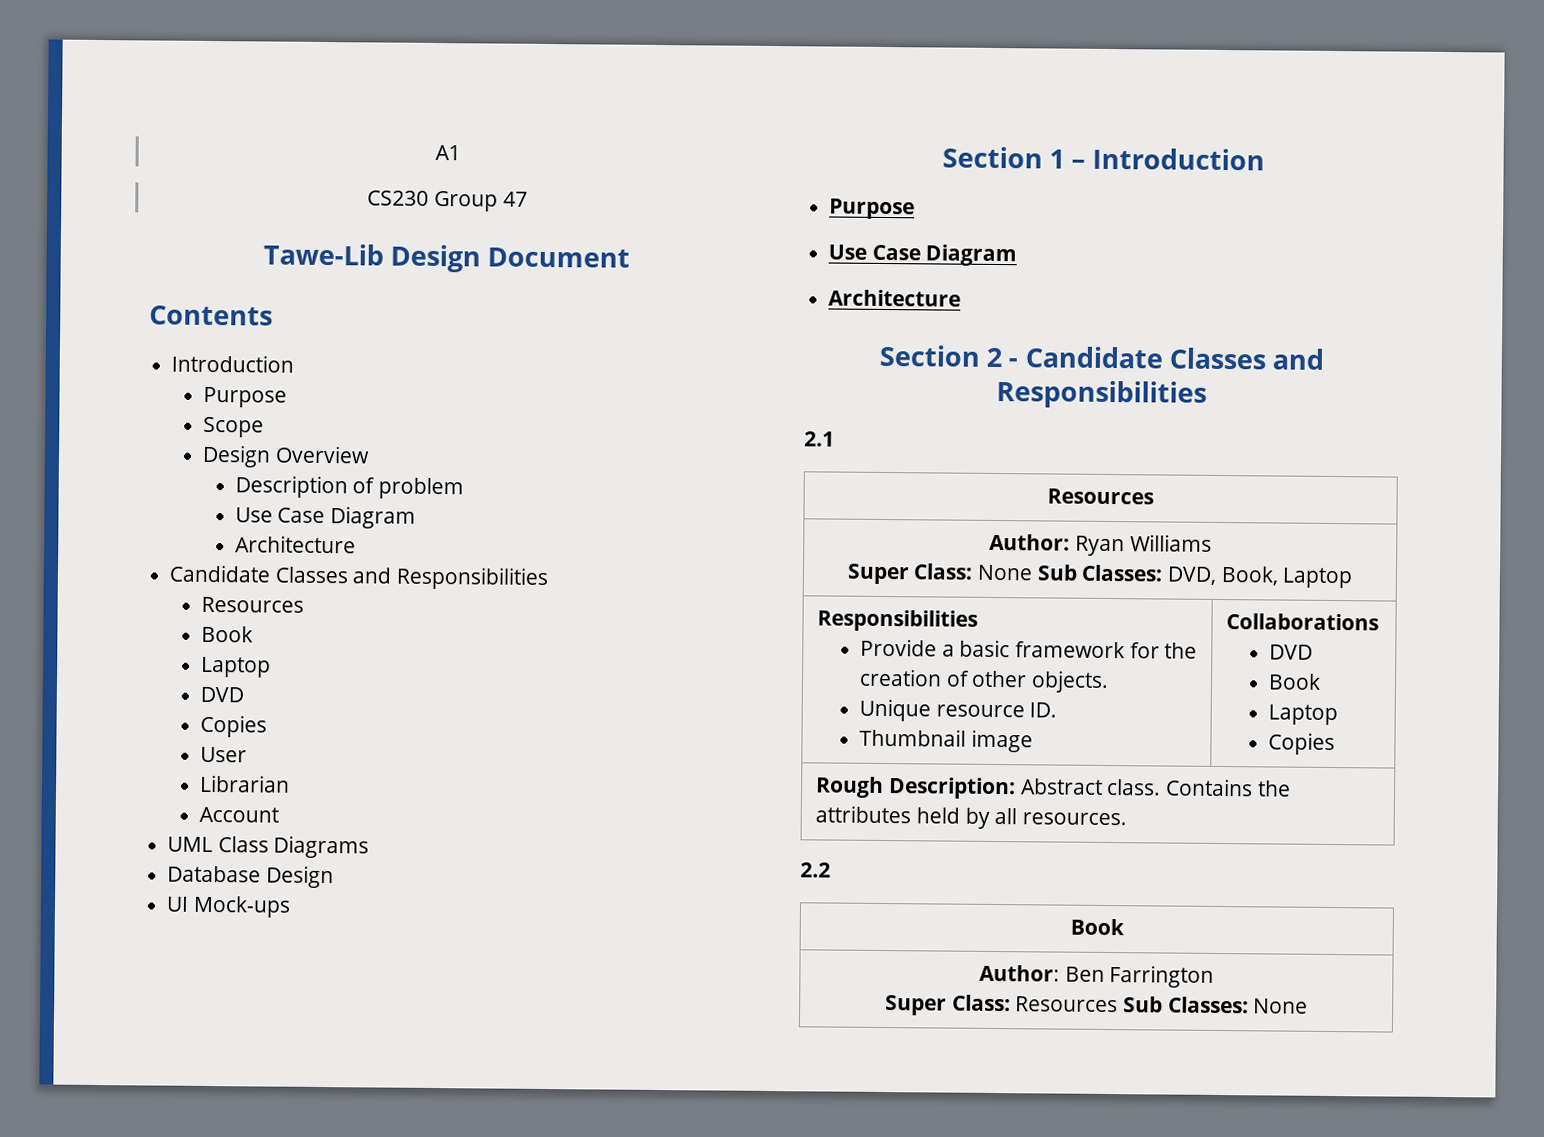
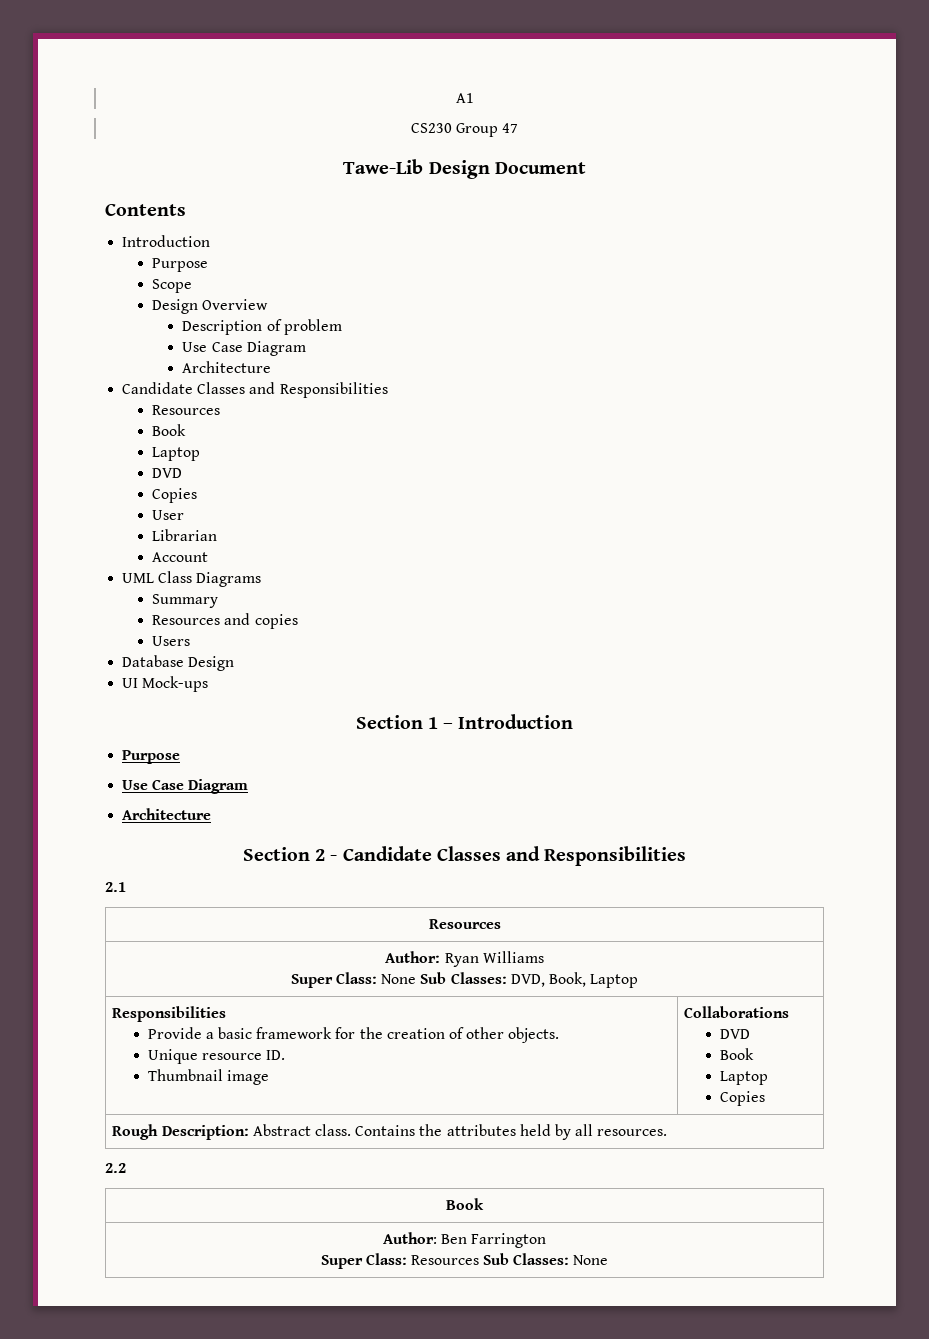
(370, 847) none -> [152,594,219,608] [152,613,298,629] [152,636,191,646] // Summary // Resources and copies // Users

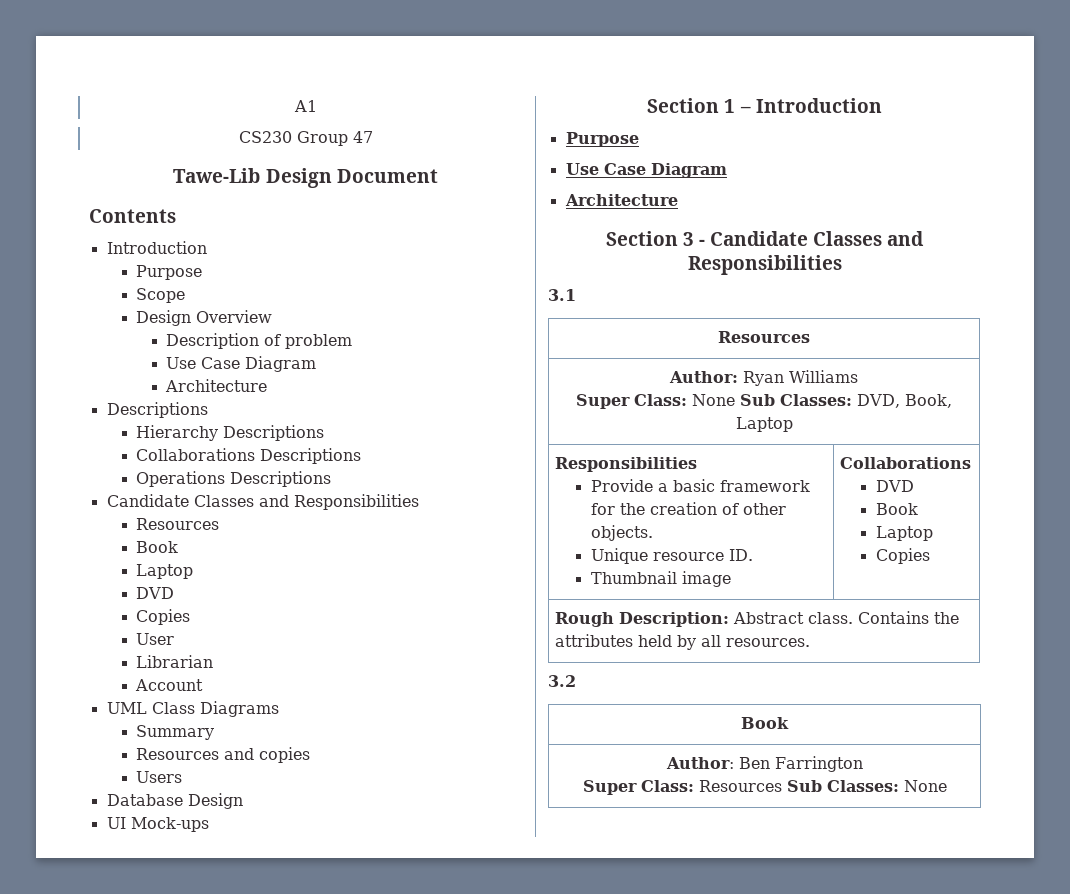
(272, 367) none -> [106,402,208,418] [136,425,325,441] [136,448,362,464] [136,471,332,487] // Descriptions // Hierarchy Descriptions // Collaborations Descriptions // Operations Descriptions
[314,849,325,861] 2 -> [682,232,694,246] 3
[105,882,126,892] 2.1 -> [548,289,576,301] 3.1
[105,1163,126,1173] 2.2 -> [548,675,576,687] 3.2

